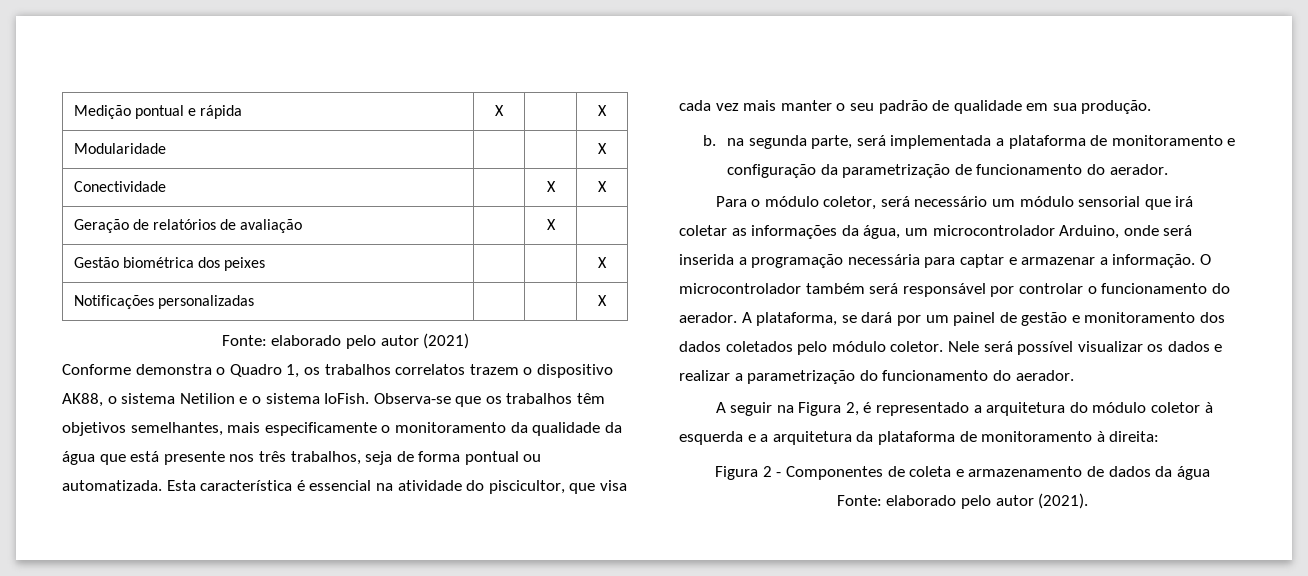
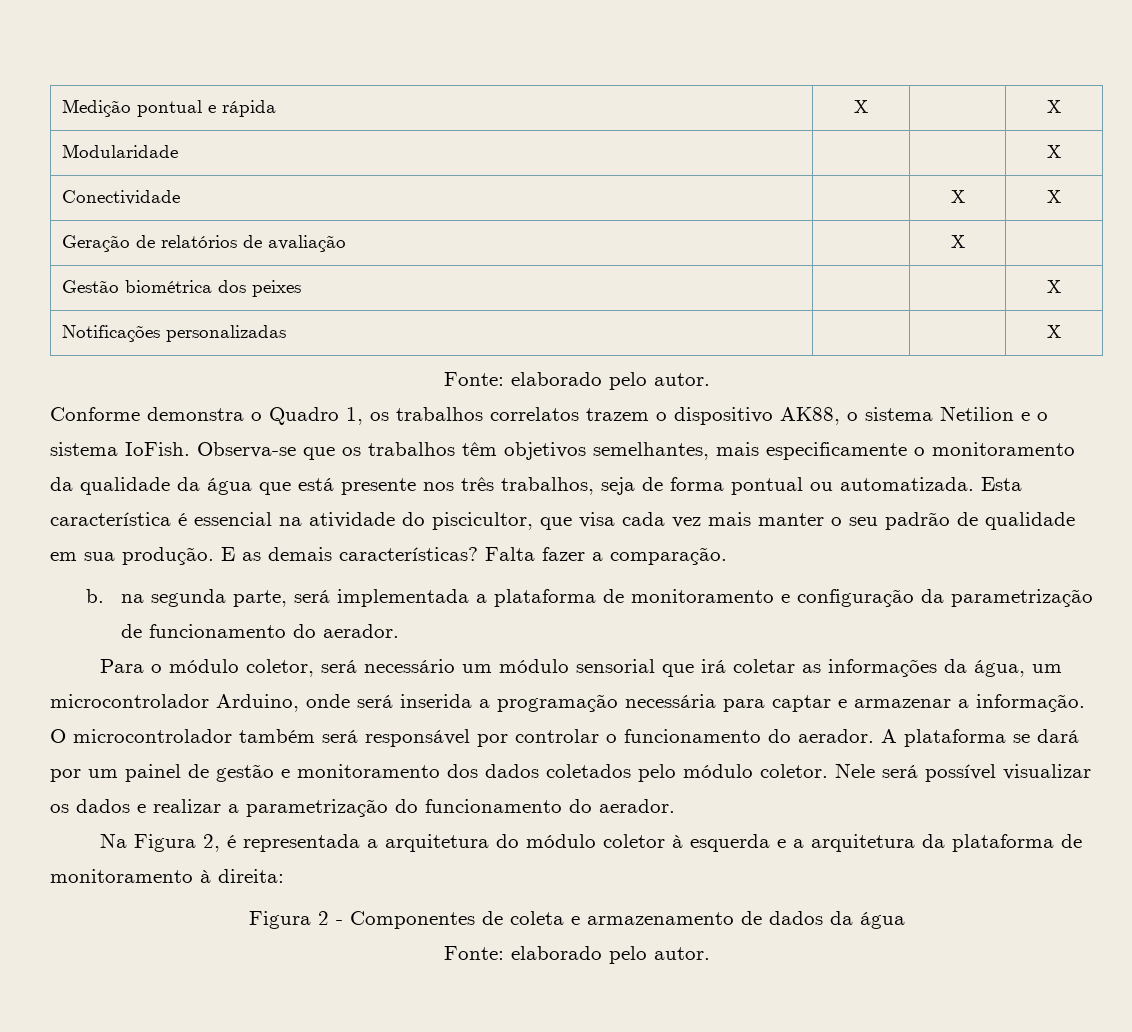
[380,333,470,349] autor (2021) -> [653,373,710,386] autor.
(1152, 107) none -> [221,547,727,565] E as demais características? Falta fazer a comparação.
[756,312,838,326] plataforma, -> [904,729,1006,747] plataforma
[715,402,794,416] A seguir na -> [100,833,128,848] Na
[876,402,970,416] representado -> [243,834,361,852] representada
[995,493,1089,509] autor (2021). -> [653,947,710,960] autor.

